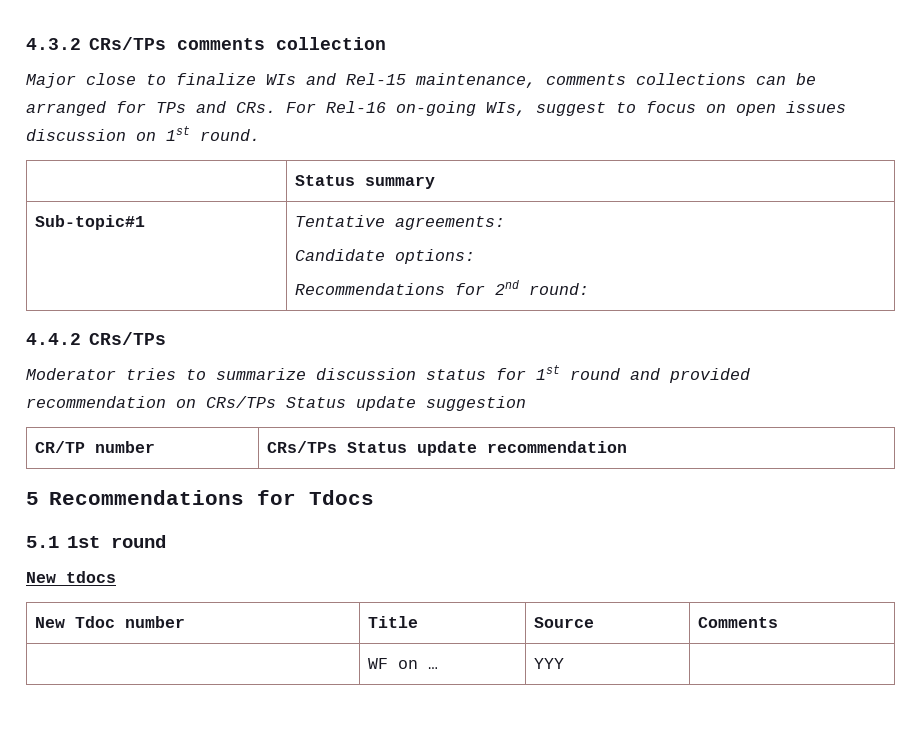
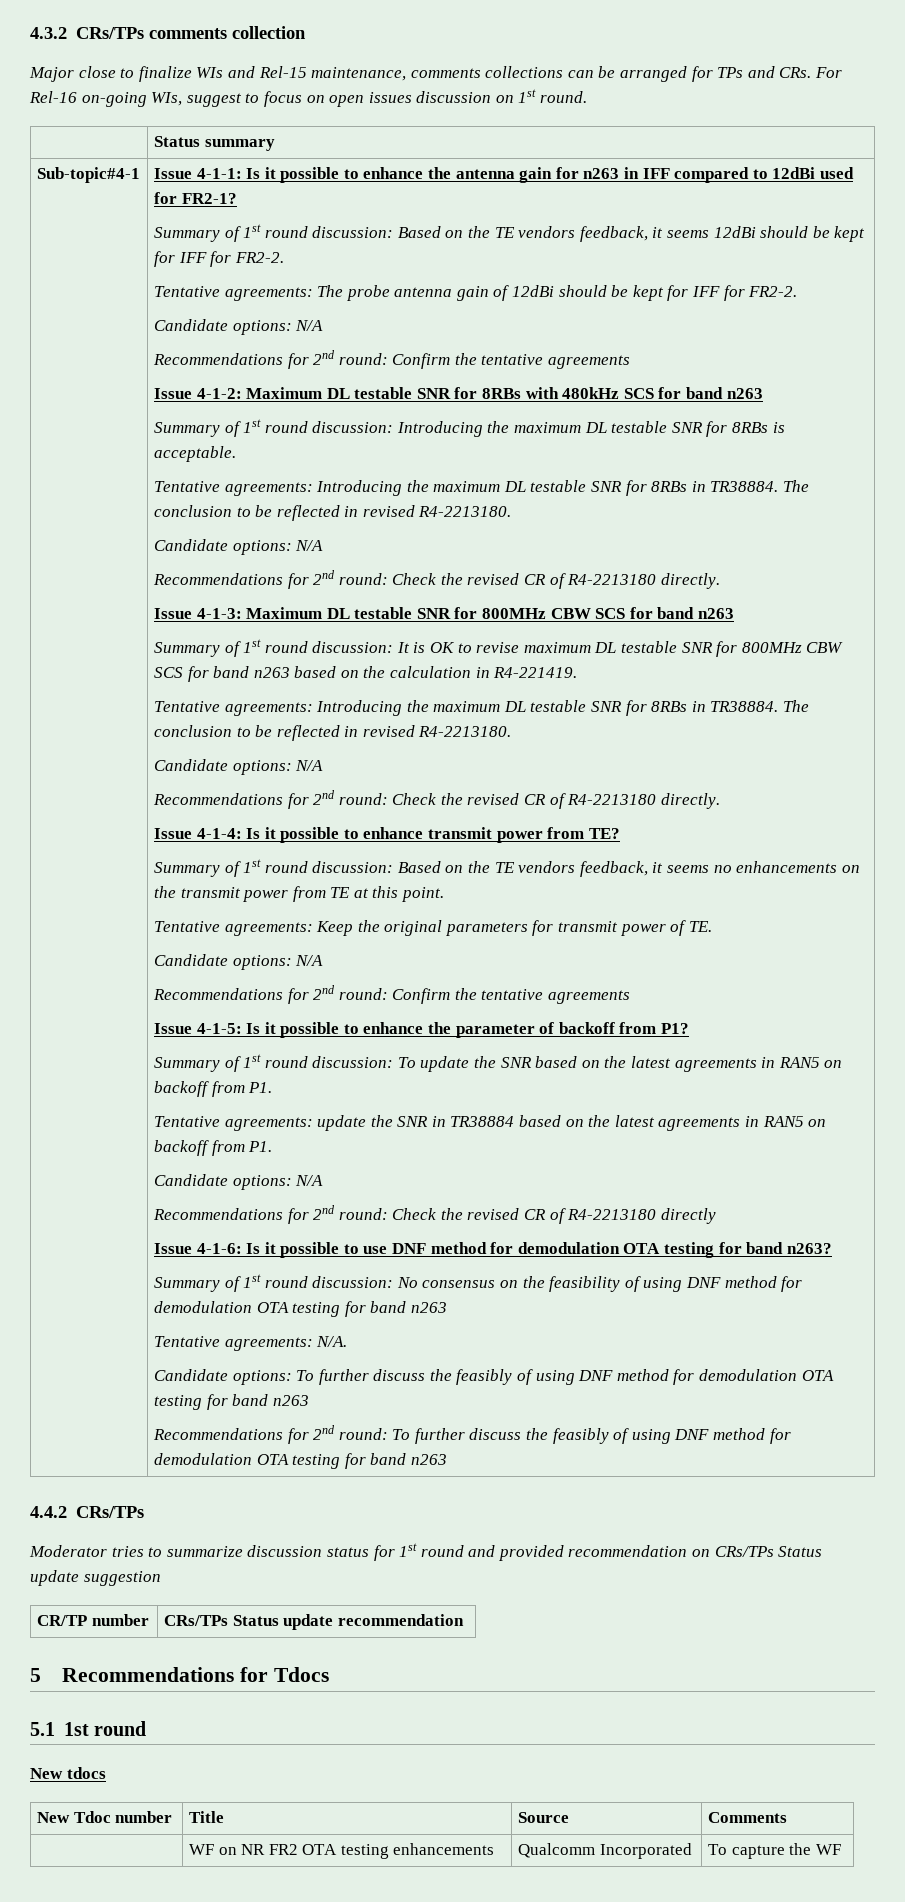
[34,215,145,230] [294,215,505,230] [294,249,475,264] [294,280,589,295] Sub-topic#1 | Tentative agreements: // Candidate options: // Recommendations for 2nd round: -> [36,167,140,183] [153,167,854,183] [153,192,237,204] [153,224,866,242] [153,251,284,267] [153,285,798,301] [153,319,324,335] [152,350,631,369] [153,387,763,399] [153,419,785,437] [153,446,236,462] [153,480,810,496] [153,505,512,521] [153,539,324,555] [152,570,720,589] [153,607,735,619] [153,639,844,657] [153,666,578,682] [153,700,810,716] [153,725,512,741] [153,759,324,775] [152,790,720,809] [153,827,620,843] [153,859,860,877] [153,886,445,902] [153,920,712,936] [153,954,324,970] [152,985,631,1004] [153,1022,690,1038] [153,1054,843,1072] [153,1081,273,1097] [153,1115,827,1131] [153,1140,273,1156] [153,1174,324,1190] [152,1205,716,1224] [153,1242,832,1258] [153,1274,803,1292] [153,1301,447,1317] [153,1336,348,1351] [153,1369,834,1385] [153,1394,309,1410] [152,1425,791,1444] [153,1453,447,1469] Sub-topic#4-1 | Issue 4-1-1: Is it possible to enhance the antenna gain for n263 in IFF compared to 12dBi used for FR2-1? // Summary of 1st round discussion: Based on the TE vendors feedback, it seems 12dBi should be kept for IFF for FR2-2. // Tentative agreements: The probe antenna gain of 12dBi should be kept for IFF for FR2-2. // Candidate options: N/A // Recommendations for 2nd round: Confirm the tentative agreements // Issue 4-1-2: Maximum DL testable SNR for 8RBs with 480kHz SCS for band n263 // Summary of 1st round discussion: Introducing the maximum DL testable SNR for 8RBs is acceptable. // Tentative agreements: Introducing the maximum DL testable SNR for 8RBs in TR38884. The conclusion to be reflected in revised R4-2213180. // Candidate options: N/A // Recommendations for 2nd round: Check the revised CR of R4-2213180 directly. // Issue 4-1-3: Maximum DL testable SNR for 800MHz CBW SCS for band n263 // Summary of 1st round discussion: It is OK to revise maximum DL testable SNR for 800MHz CBW SCS for band n263 based on the calculation in R4-221419. // Tentative agreements: Introducing the maximum DL testable SNR for 8RBs in TR38884. The conclusion to be reflected in revised R4-2213180. // Candidate options: N/A // Recommendations for 2nd round: Check the revised CR of R4-2213180 directly. // Issue 4-1-4: Is it possible to enhance transmit power from TE? // Summary of 1st round discussion: Based on the TE vendors feedback, it seems no enhancements on the transmit power from TE at this point. // Tentative agreements: Keep the original parameters for transmit power of TE. // Candidate options: N/A // Recommendations for 2nd round: Confirm the tentative agreements // Issue 4-1-5: Is it possible to enhance the parameter of backoff from P1? // Summary of 1st round discussion: To update the SNR based on the latest agreements in RAN5 on backoff from P1. // Tentative agreements: update the SNR in TR38884 based on the latest agreements in RAN5 on backoff from P1. // Candidate options: N/A // Recommendations for 2nd round: Check the revised CR of R4-2213180 directly // Issue 4-1-6: Is it possible to use DNF method for demodulation OTA testing for band n263? // Summary of 1st round discussion: No consensus on the feasibility of using DNF method for demodulation OTA testing for band n263 // Tentative agreements: N/A. // Candidate options: To further discuss the feasibly of using DNF method for demodulation OTA testing for band n263 // Recommendations for 2nd round: To further discuss the feasibly of using DNF method for demodulation OTA testing for band n263
[427,667,438,669] [533,658,564,669] … | YYY | -> [241,1843,495,1859] [517,1843,692,1859] [707,1843,841,1859] NR FR2 OTA testing enhancements | Qualcomm Incorporated | To capture the WF

